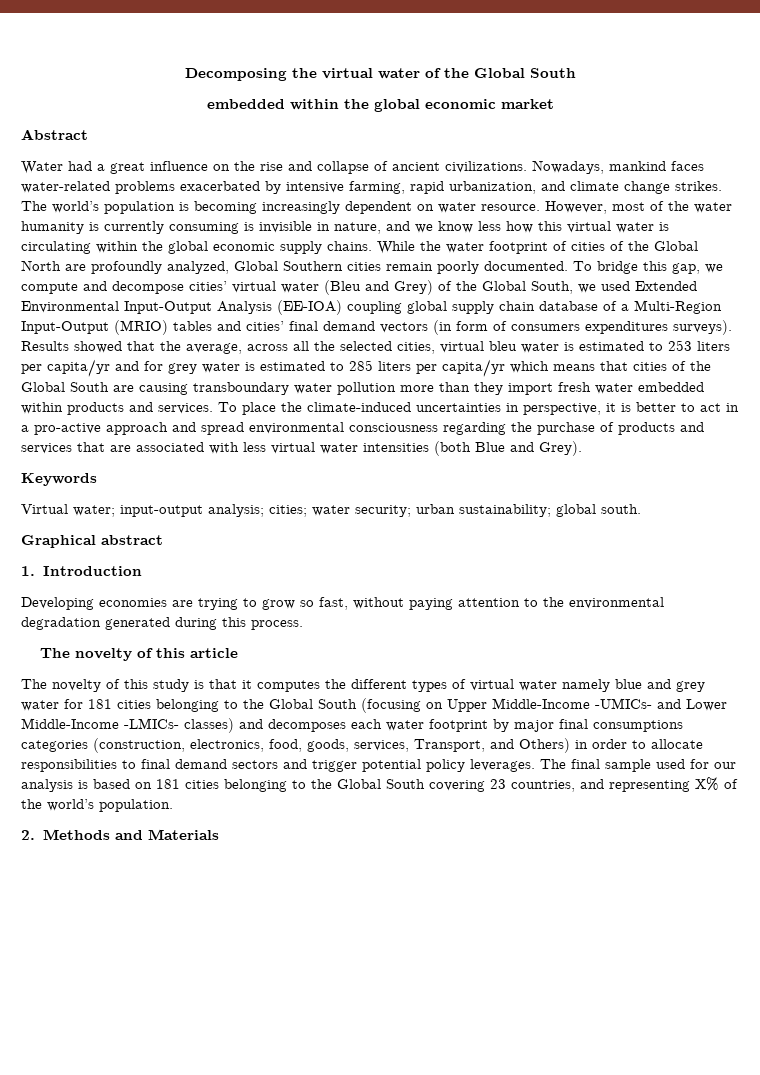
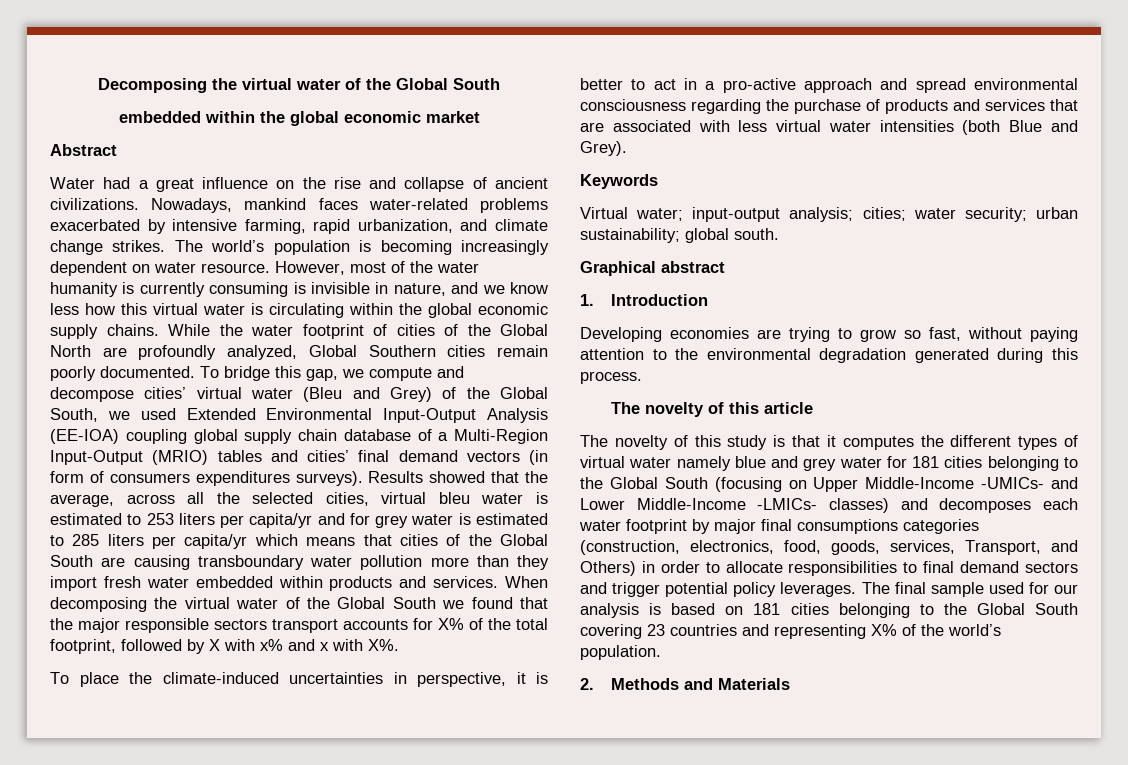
(213, 408) none -> [505,576,548,588] [50,597,548,612] [50,618,548,633] [50,639,399,654] When decomposing the virtual water of the Global South we found that the major responsible sectors transport accounts for X% of the total footprint, followed by X with x% and x with X%. //
[511,780,575,792] countries, -> [670,624,737,636] countries

